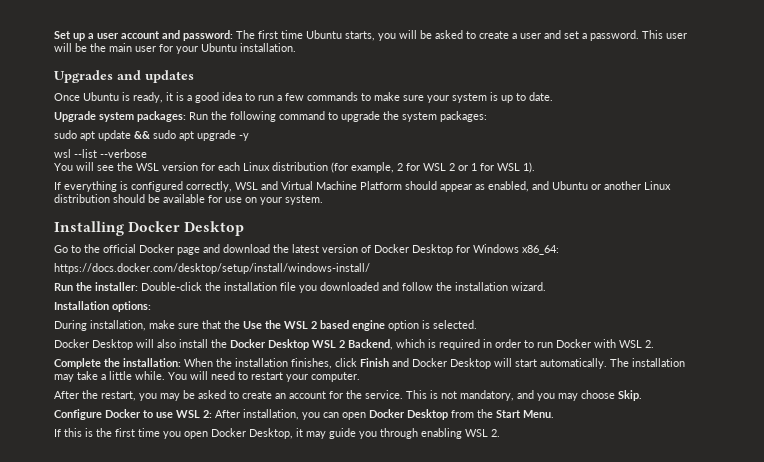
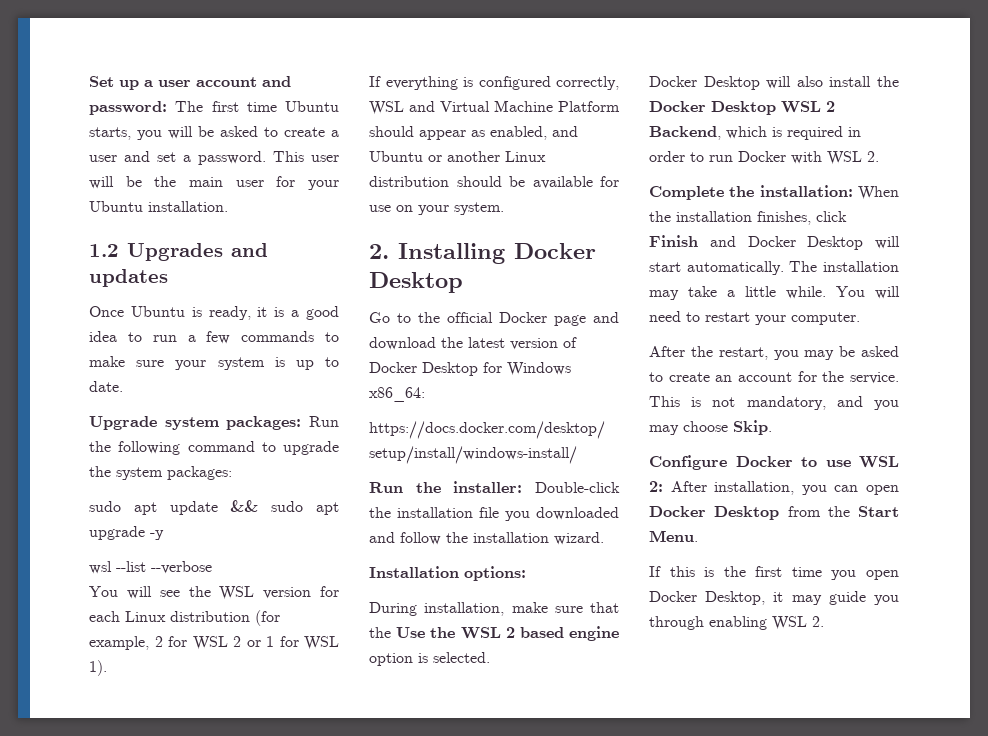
(296, 47) none -> [89,244,119,257] 1.2
(323, 200) none -> [369,244,389,259] 2.

